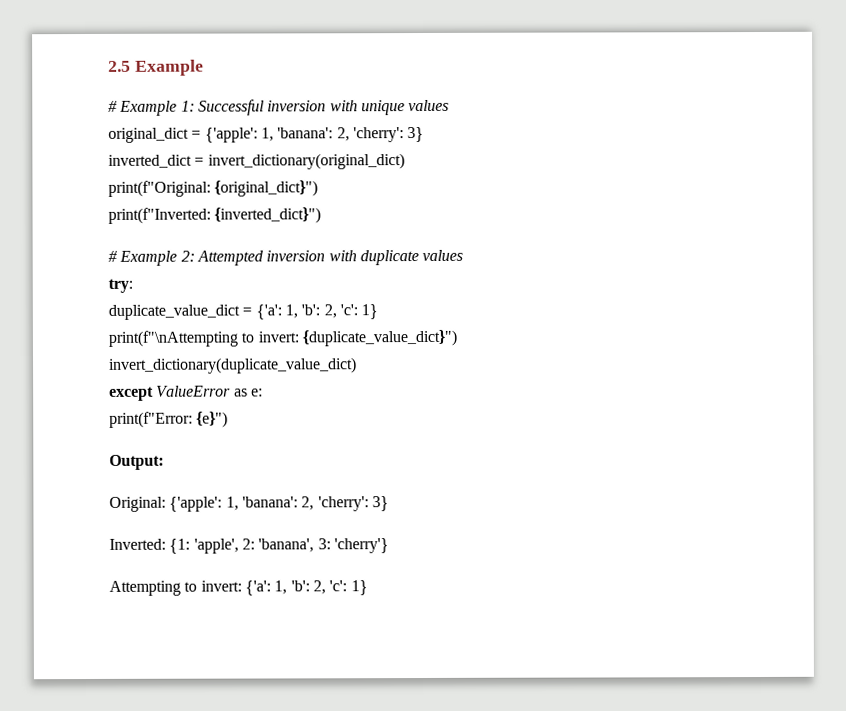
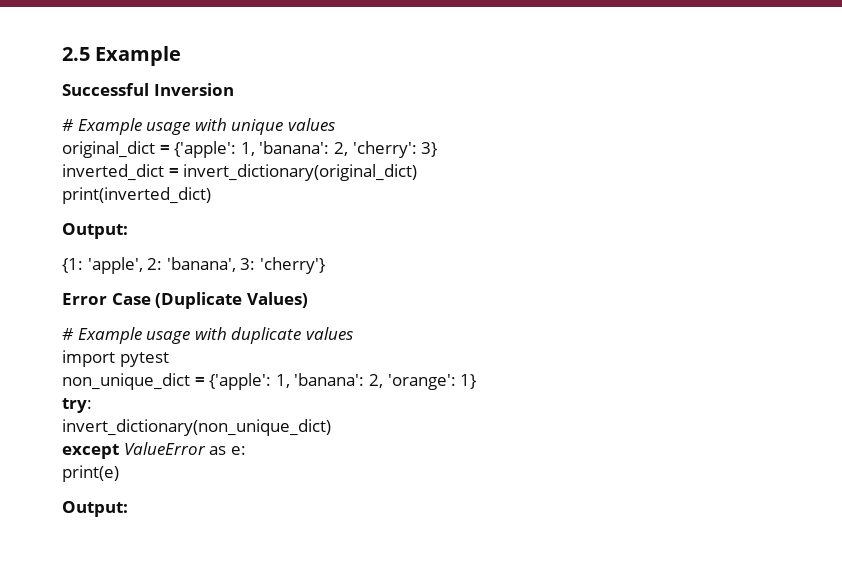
[108,99,327,116] // # Example 1: Successful inversion -> [62,83,234,96] [62,118,191,135] // Successful Inversion // # Example usage
[108,180,319,197] [108,207,322,224] [108,249,464,266] [108,278,133,293] [108,304,379,320] [108,329,457,347] [109,357,357,374] [109,385,263,401] [109,411,229,428] [109,454,164,470] [109,496,389,512] [109,538,166,550] print(f"Original: {original_dict}") // print(f"Inverted: {inverted_dict}") // # Example 2: Attempted inversion with duplicate values // try: // duplicate_value_dict = {'a': 1, 'b': 2, 'c': 1} // print(f"\nAttempting to invert: {duplicate_value_dict}") // invert_dictionary(duplicate_value_dict) // except ValueError as e: // print(f"Error: {e}") // Output: // Original: {'apple': 1, 'banana': 2, 'cherry': 3} // Inverted: -> [62,187,211,204] [62,223,128,239] print(inverted_dict) // Output: //
[109,580,368,596] Attempting to invert: {'a': 1, 'b': 2, 'c': 1} -> [62,292,308,309] [62,327,353,344] [62,350,169,367] [62,373,477,390] [62,398,92,413] [62,419,331,436] [62,442,246,459] [62,465,119,482] [62,501,128,517] Error Case (Duplicate Values) // # Example usage with duplicate values // import pytest // non_unique_dict = {'apple': 1, 'banana': 2, 'orange': 1} // try: // invert_dictionary(non_unique_dict) // except ValueError as e: // print(e) // Output:

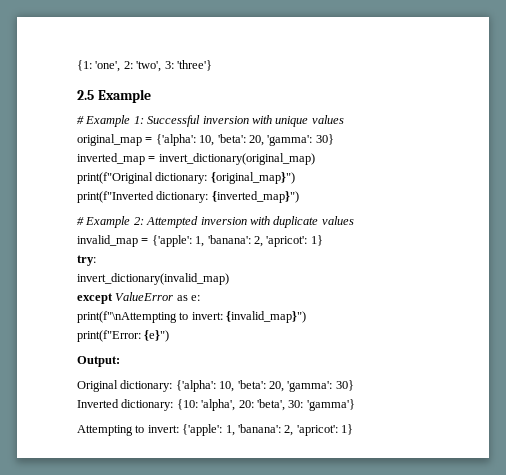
(62, 54) none -> [77,60,212,72] {1: 'one', 2: 'two', 3: 'three'} //
[62,83,234,96] [62,118,191,135] // Successful Inversion // # Example usage -> [77,115,249,127] // # Example 1: Successful inversion
[62,141,438,158] [62,164,418,181] [62,187,211,204] [62,223,128,239] [62,257,325,274] [62,292,308,309] [62,327,353,344] [62,350,169,367] [62,373,456,390] original_dict = {'apple': 1, 'banana': 2, 'cherry': 3} // inverted_dict = invert_dictionary(original_dict) // print(inverted_dict) // Output: // {1: 'apple', 2: 'banana', 3: 'cherry'} // Error Case (Duplicate Values) // # Example usage with duplicate values // import pytest // non_unique_dict = {'apple': 1, 'banana': 2, 'orange': -> [77,134,334,146] [77,153,315,165] [77,172,295,184] [77,191,299,203] [77,216,354,228] [77,235,308,247] original_map = {'alpha': 10, 'beta': 20, 'gamma': 30} // inverted_map = invert_dictionary(original_map) // print(f"Original dictionary: {original_map}") // print(f"Inverted dictionary: {inverted_map}") // # Example 2: Attempted inversion with duplicate values // invalid_map = {'apple': 1, 'banana': 2, 'apricot':
[62,419,331,436] invert_dictionary(non_unique_dict) -> [77,273,229,285] invert_dictionary(invalid_map)
[62,465,119,482] [62,501,128,517] print(e) // Output: -> [77,311,307,323] [77,330,170,342] [77,356,120,367] [77,380,354,392] [77,399,355,411] [77,424,353,436] print(f"\nAttempting to invert: {invalid_map}") // print(f"Error: {e}") // Output: // Original dictionary: {'alpha': 10, 'beta': 20, 'gamma': 30} // Inverted dictionary: {10: 'alpha', 20: 'beta', 30: 'gamma'} // Attempting to invert: {'apple': 1, 'banana': 2, 'apricot': 1}

